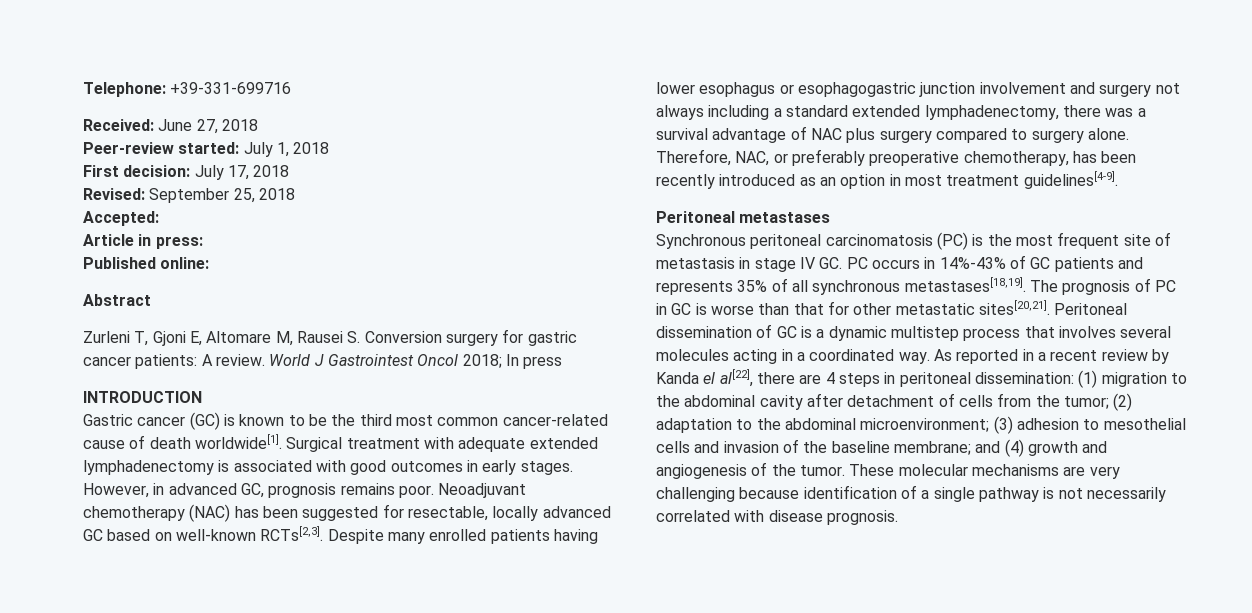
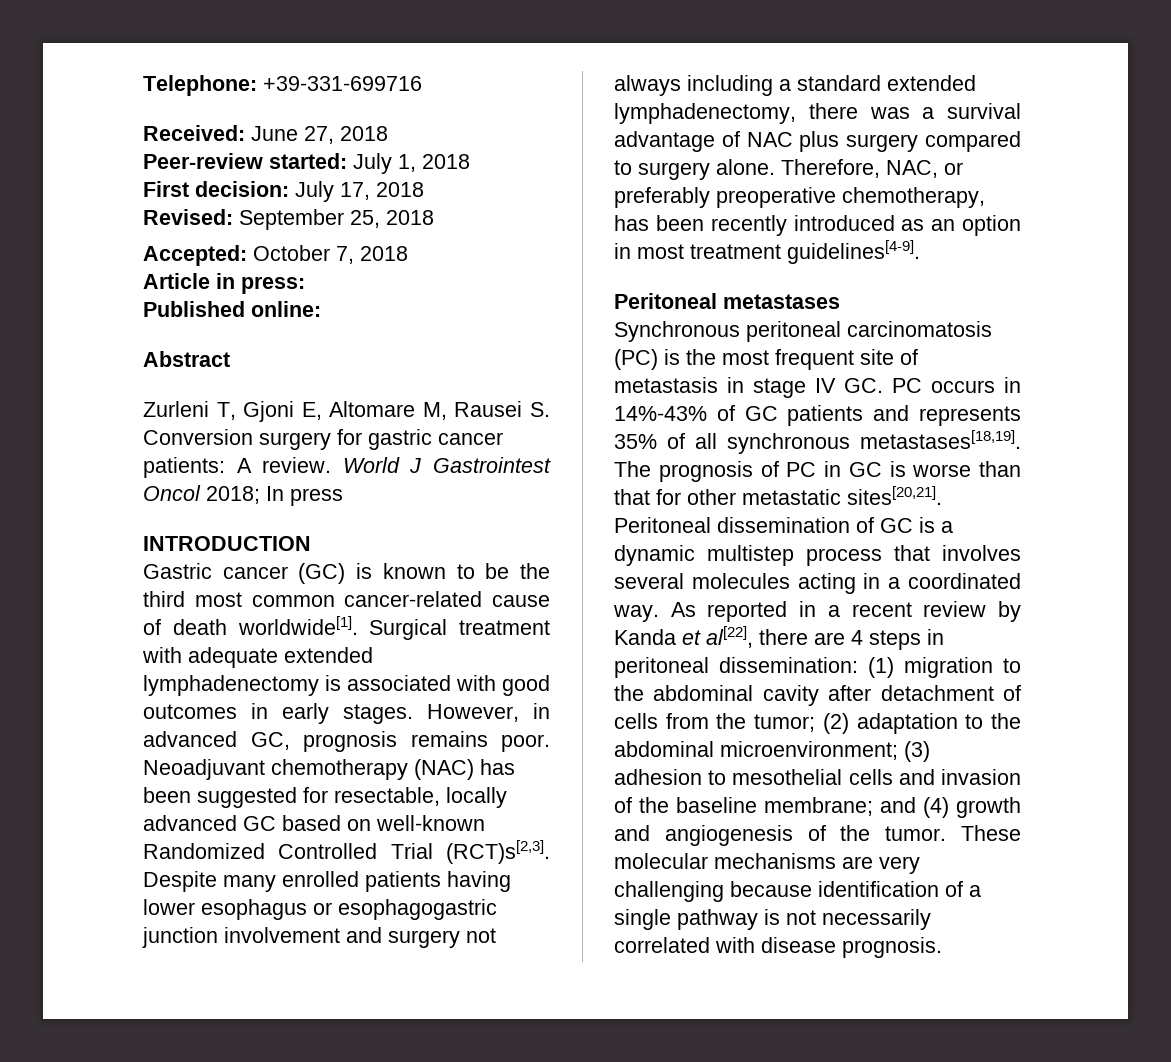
(159, 218) none -> [253,245,408,264] October 7, 2018
[260,526,324,541] RCTs[2,3]. -> [143,840,550,864] Randomized Controlled Trial (RCT)s[2,3].
[703,372,716,384] el -> [682,630,701,645] et

